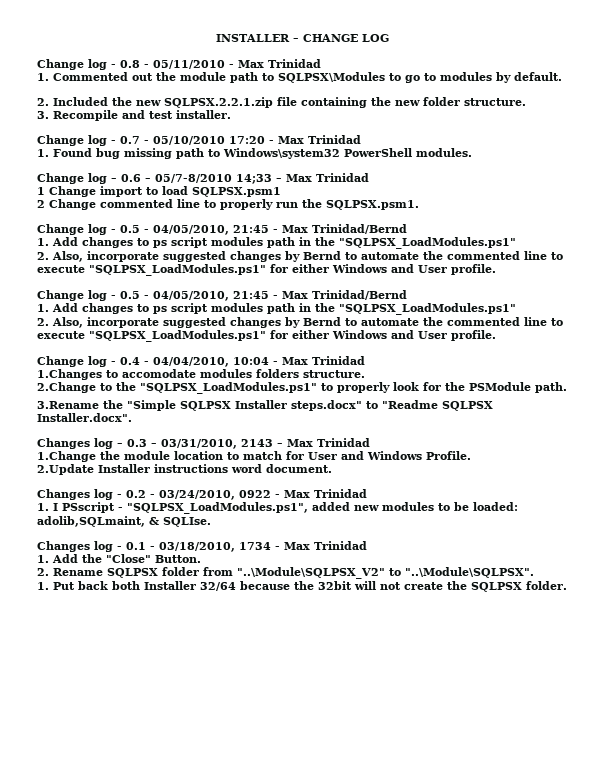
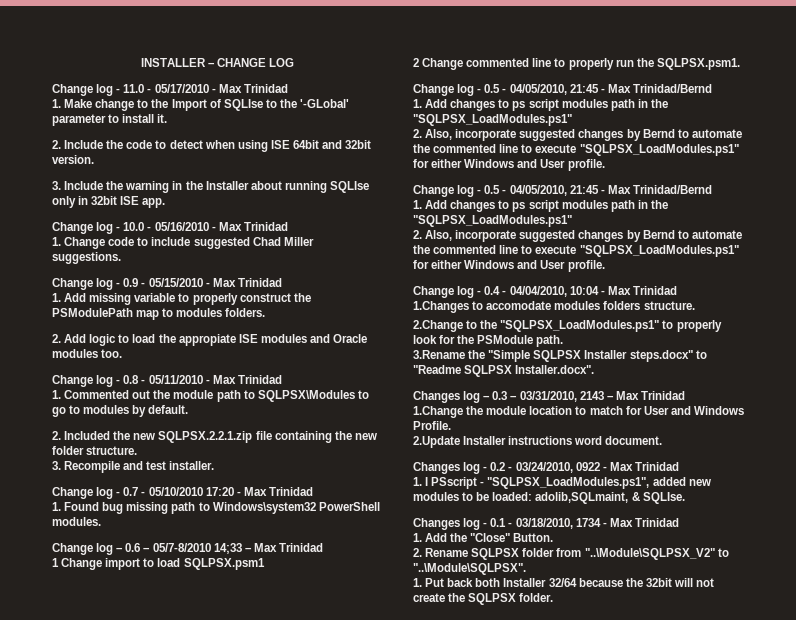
(389, 38) none -> [52,84,288,96] [52,99,350,111] [52,114,168,126] [52,140,372,152] [52,155,94,164] [52,181,369,193] [52,196,166,208] [52,222,288,234] [52,237,314,249] [52,252,121,264] [52,278,282,290] [52,293,311,305] [52,308,266,320] [52,334,368,346] [52,349,123,358] // Change log - 11.0 - 05/17/2010 - Max Trinidad // 1. Make change to the Import of SQLIse to the '-GLobal' parameter to install it. // 2. Include the code to detect when using ISE 64bit and 32bit version. // 3. Include the warning in the Installer about running SQLIse only in 32bit ISE app. // Change log - 10.0 - 05/16/2010 - Max Trinidad // 1. Change code to include suggested Chad Miller suggestions. // Change log - 0.9 - 05/15/2010 - Max Trinidad // 1. Add missing variable to properly construct the PSModulePath map to modules folders. // 2. Add logic to load the appropiate ISE modules and Oracle modules too.

